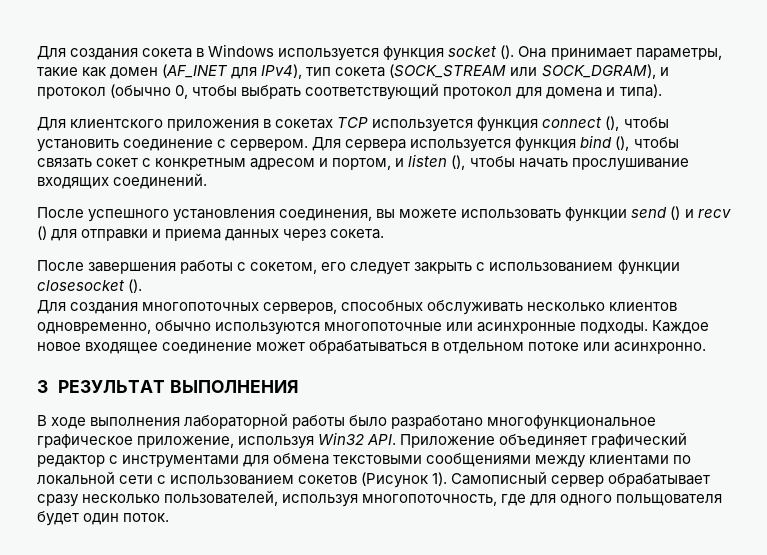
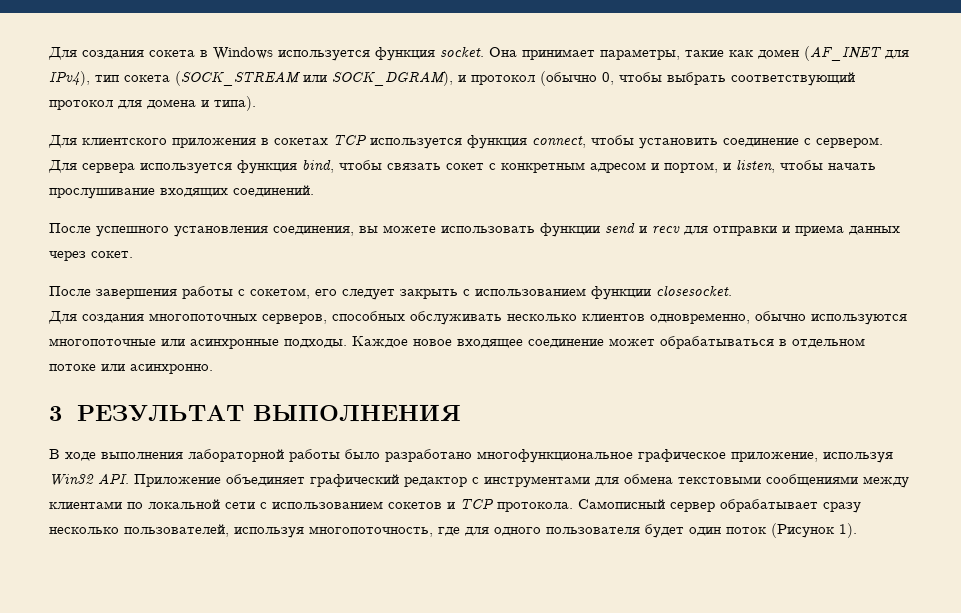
[448,45,515,59] socket (). -> [440,46,484,57] socket.
[542,116,620,131] connect (), -> [532,136,586,148] connect,
[580,135,630,151] bind (), -> [302,159,334,173] bind,
[408,154,466,170] listen (), -> [736,159,775,173] listen,
[670,206,681,220] () -> (635, 228) none
[37,226,47,240] () -> (680, 229) none
[330,229,385,239] сокета. -> [91,251,133,258] сокет.
[37,279,143,293] closesocket (). -> [656,285,732,296] closesocket.
[361,472,448,488] (Рисунок 1). -> [447,498,573,512] и TCP протокола.
[616,494,723,506] польщователя -> [546,527,640,534] пользователя
[123,513,170,522] поток. -> [726,523,857,538] поток (Рисунок 1).

